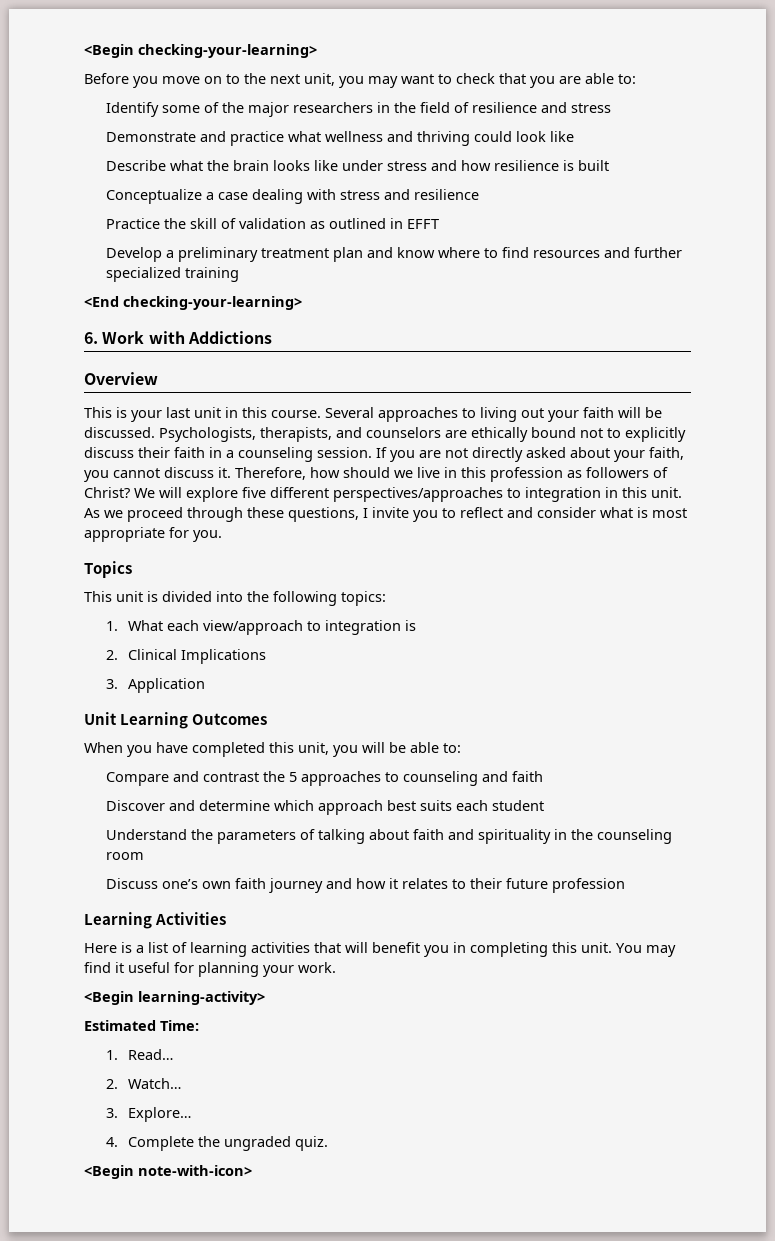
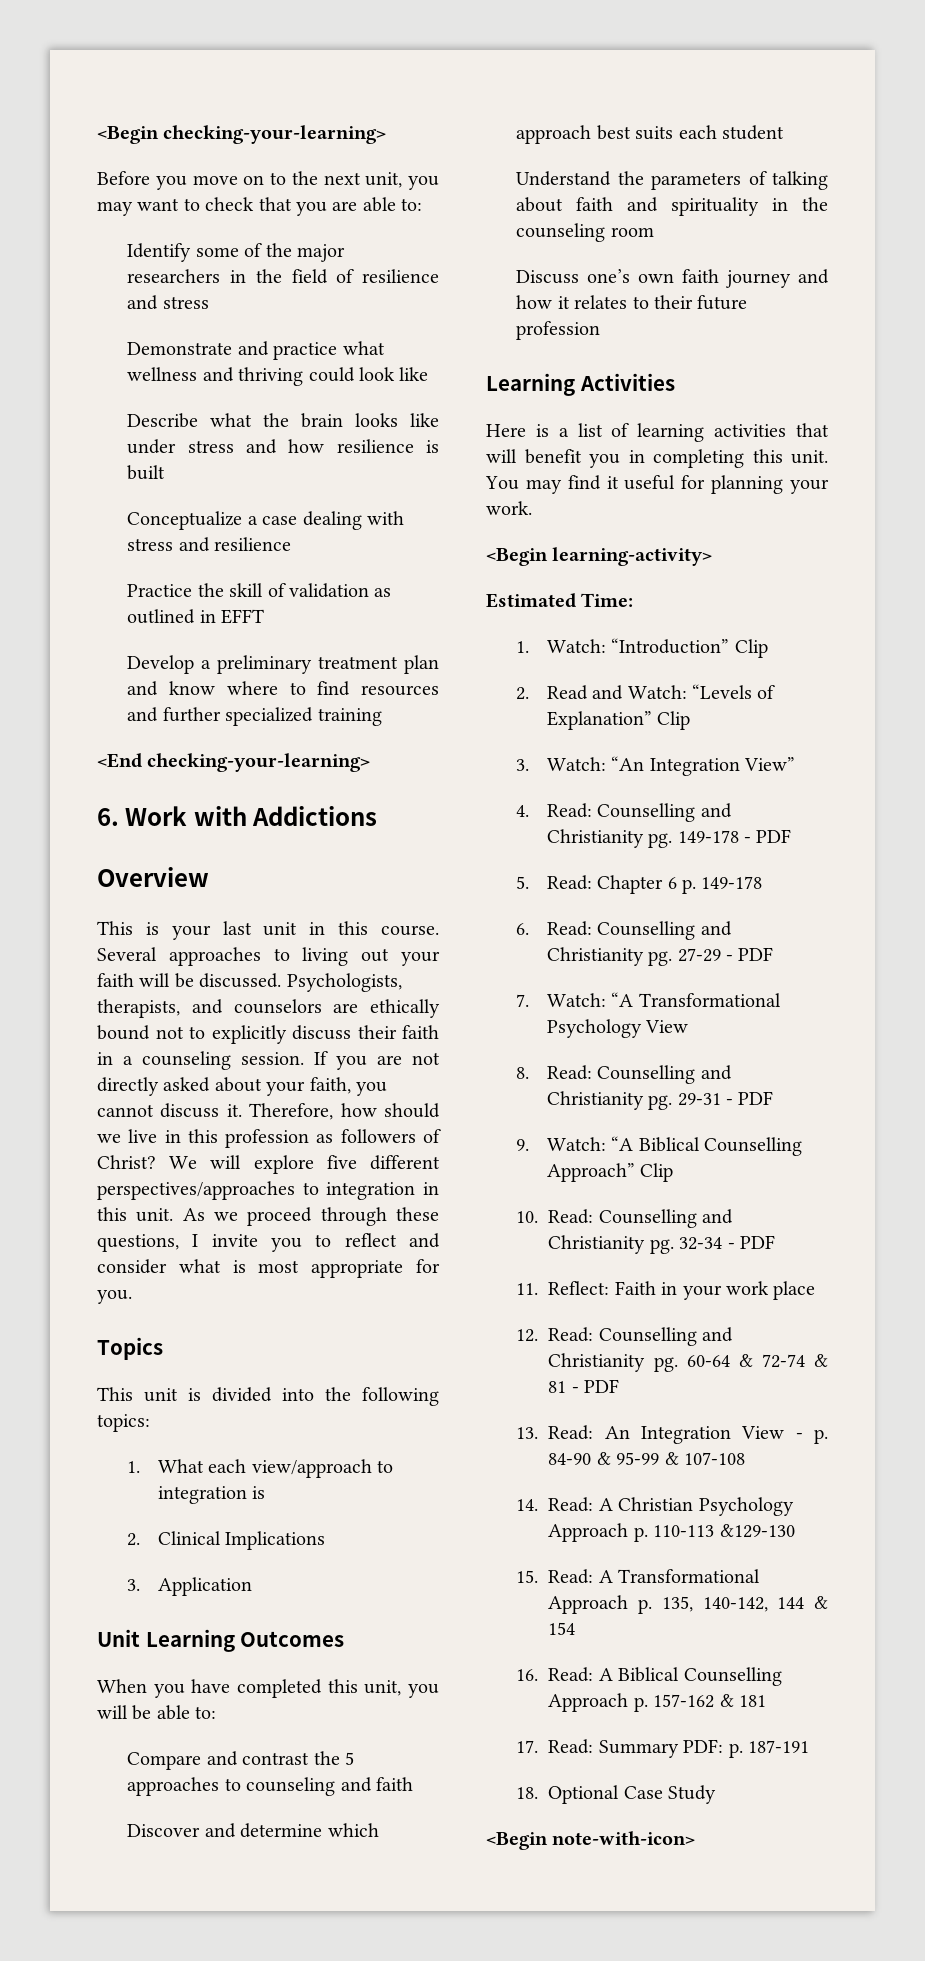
[128,1049,174,1060] [106,1078,182,1089] [106,1107,192,1122] [106,1136,329,1151] Read… // 2. Watch… // 3. Explore… // 4. Complete the ungraded quiz. -> [546,638,768,658] [516,684,776,700] [546,711,691,730] [516,756,795,776] [516,803,732,822] [546,829,792,848] [516,875,763,894] [516,921,732,940] [546,947,774,966] [516,992,781,1007] [546,1019,689,1038] [516,1065,732,1084] [546,1091,774,1110] [516,1136,802,1156] [546,1163,674,1182] [516,1209,734,1228] [548,1235,775,1254] [516,1281,816,1300] [516,1327,734,1346] [548,1353,828,1372] [548,1379,620,1393] [516,1425,828,1444] [548,1452,745,1465] [516,1497,794,1516] [548,1523,795,1542] [516,1569,761,1584] [548,1595,828,1614] [548,1622,576,1635] [516,1667,782,1686] [548,1693,766,1712] [516,1739,809,1758] [516,1785,717,1804] Watch: “Introduction” Clip // 2. Read and Watch: “Levels of Explanation” Clip // 3. Watch: “An Integration View” // 4. Read: Counselling and Christianity pg. 149-178 - PDF // 5. Read: Chapter 6 p. 149-178 // 6. Read: Counselling and Christianity pg. 27-29 - PDF // 7. Watch: “A Transformational Psychology View // 8. Read: Counselling and Christianity pg. 29-31 - PDF // 9. Watch: “A Biblical Counselling Approach” Clip // 10. Read: Counselling and Christianity pg. 32-34 - PDF // 11. Reflect: Faith in your work place // 12. Read: Counselling and Christianity pg. 60-64 & 72-74 & 81 - PDF // 13. Read: An Integration View - p. 84-90 & 95-99 & 107-108 // 14. Read: A Christian Psychology Approach p. 110-113 &129-130 // 15. Read: A Transformational Approach p. 135, 140-142, 144 & 154 // 16. Read: A Biblical Counselling Approach p. 157-162 & 181 // 17. Read: Summary PDF: p. 187-191 // 18. Optional Case Study

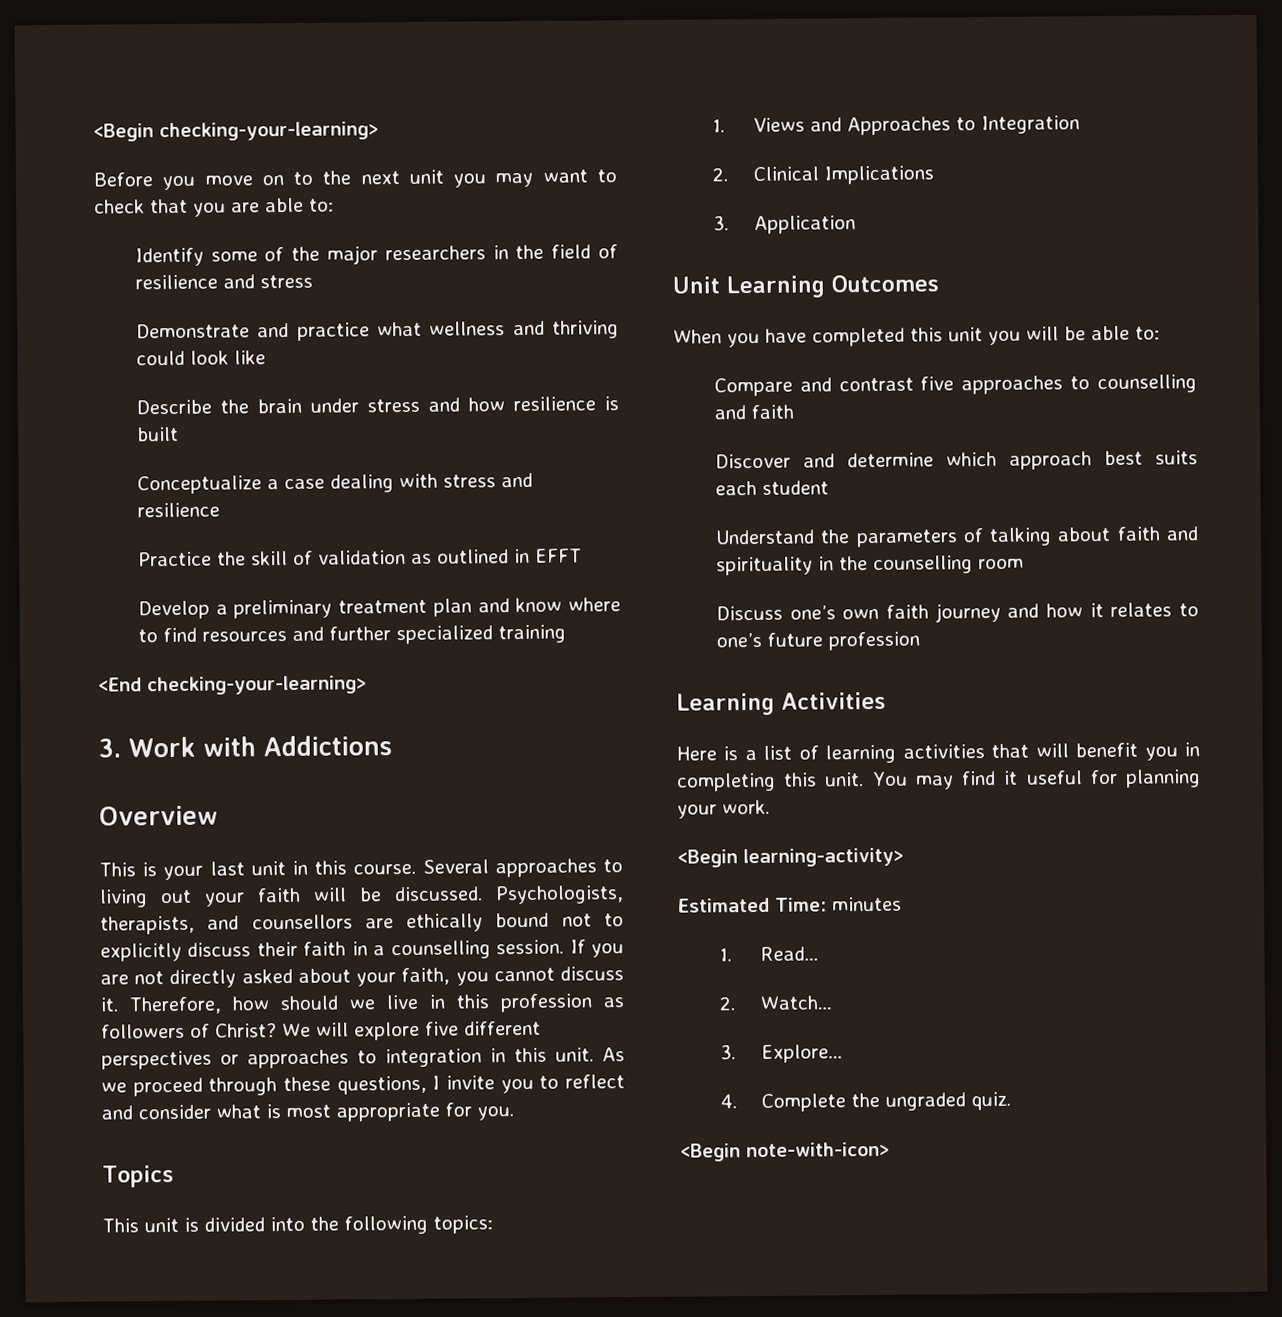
[365,172,403,188] unit, -> [408,169,444,184] unit
[210,413,253,427] what -> (212, 407) none
[355,413,440,427] looks like -> (302, 406) none
[97,808,119,826] 6. -> [98,738,121,758] 3.
[233,999,322,1014] counselors -> [251,914,353,930] counsellors
[142,1051,231,1070] counseling -> [390,940,491,960] counselling
[97,1181,295,1200] perspectives/approaches -> [101,1049,349,1070] perspectives or approaches
[157,1459,393,1478] [157,1486,266,1504] What each view/approach to integration is -> [752,115,1080,136] Views and Approaches to Integration
[364,1680,402,1696] unit, -> [948,327,983,342] unit
[313,1751,354,1765] [127,1777,336,1796] the 5 approaches to counseling -> [920,374,1197,395] five approaches to counselling
[516,223,606,242] counseling -> [872,555,973,575] counselling
[653,295,693,309] their -> [715,632,762,648] one’s
[516,638,768,658] [516,684,776,700] [546,711,691,730] [516,756,795,776] [516,803,732,822] [546,829,792,848] [516,875,763,894] [516,921,732,940] [546,947,774,966] [516,992,781,1007] [546,1019,689,1038] [516,1065,732,1084] [546,1091,774,1110] [516,1136,802,1156] [546,1163,674,1182] [516,1209,734,1228] [548,1235,775,1254] [516,1281,816,1300] [516,1327,734,1346] [548,1353,828,1372] [548,1379,620,1393] [516,1425,828,1444] [548,1452,745,1465] [516,1497,794,1516] [548,1523,795,1542] [516,1569,761,1584] [548,1595,828,1614] [548,1622,576,1635] [516,1667,782,1686] [548,1693,766,1712] [516,1739,809,1758] [516,1785,717,1804] // 1. Watch: “Introduction” Clip // 2. Read and Watch: “Levels of Explanation” Clip // 3. Watch: “An Integration View” // 4. Read: Counselling and Christianity pg. 149-178 - PDF // 5. Read: Chapter 6 p. 149-178 // 6. Read: Counselling and Christianity pg. 27-29 - PDF // 7. Watch: “A Transformational Psychology View // 8. Read: Counselling and Christianity pg. 29-31 - PDF // 9. Watch: “A Biblical Counselling Approach” Clip // 10. Read: Counselling and Christianity pg. 32-34 - PDF // 11. Reflect: Faith in your work place // 12. Read: Counselling and Christianity pg. 60-64 & 72-74 & 81 - PDF // 13. Read: An Integration View - p. 84-90 & 95-99 & 107-108 // 14. Read: A Christian Psychology Approach p. 110-113 &129-130 // 15. Read: A Transformational Approach p. 135, 140-142, 144 & 154 // 16. Read: A Biblical Counselling Approach p. 157-162 & 181 // 17. Read: Summary PDF: p. 187-191 // 18. Optional Case Study -> [832,896,902,912] [718,946,819,962] [718,995,833,1011] [719,1044,843,1063] [719,1091,1011,1112] minutes // 1. Read… // 2. Watch… // 3. Explore… // 4. Complete the ungraded quiz.

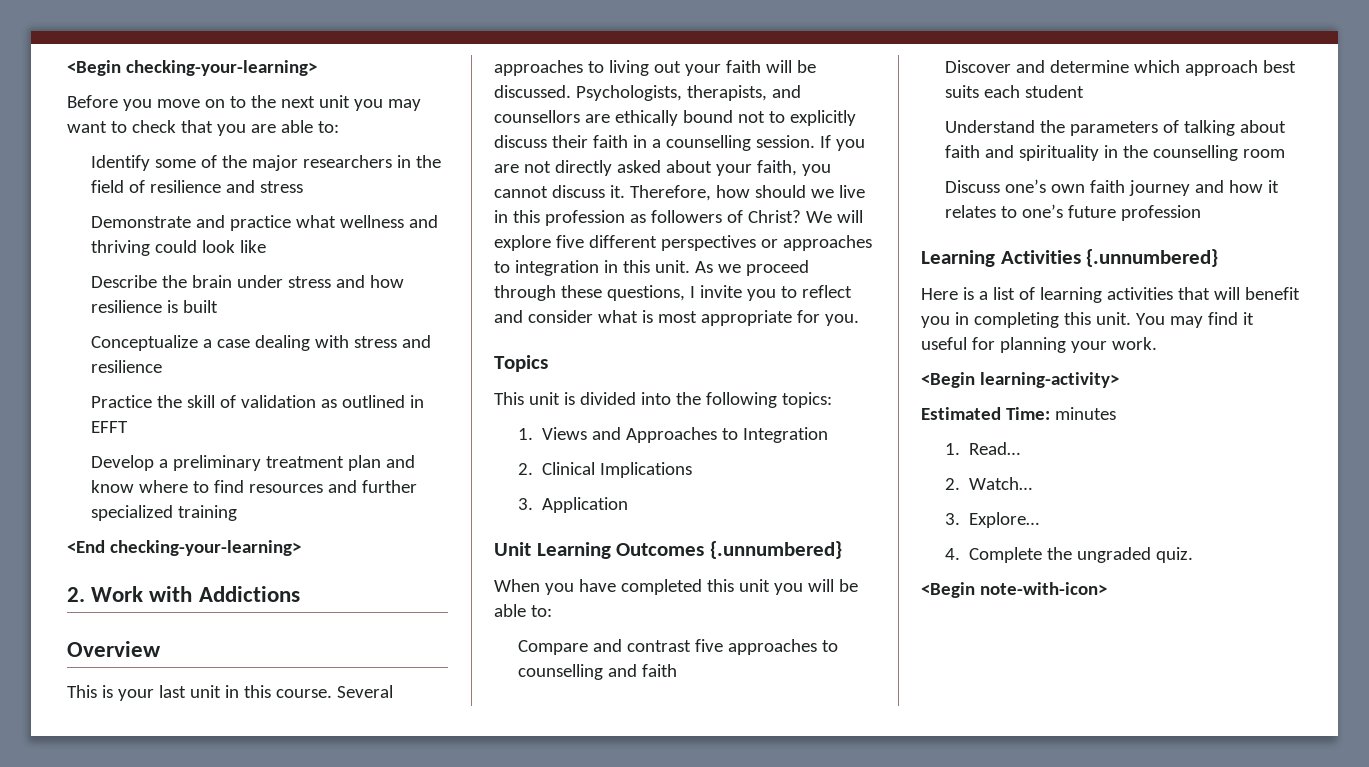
[98,738,121,758] 3. -> [67,587,85,602] 2.
(939, 283) none -> [709,541,842,559] {.unnumbered}
(886, 700) none -> [1086,249,1219,267] {.unnumbered}

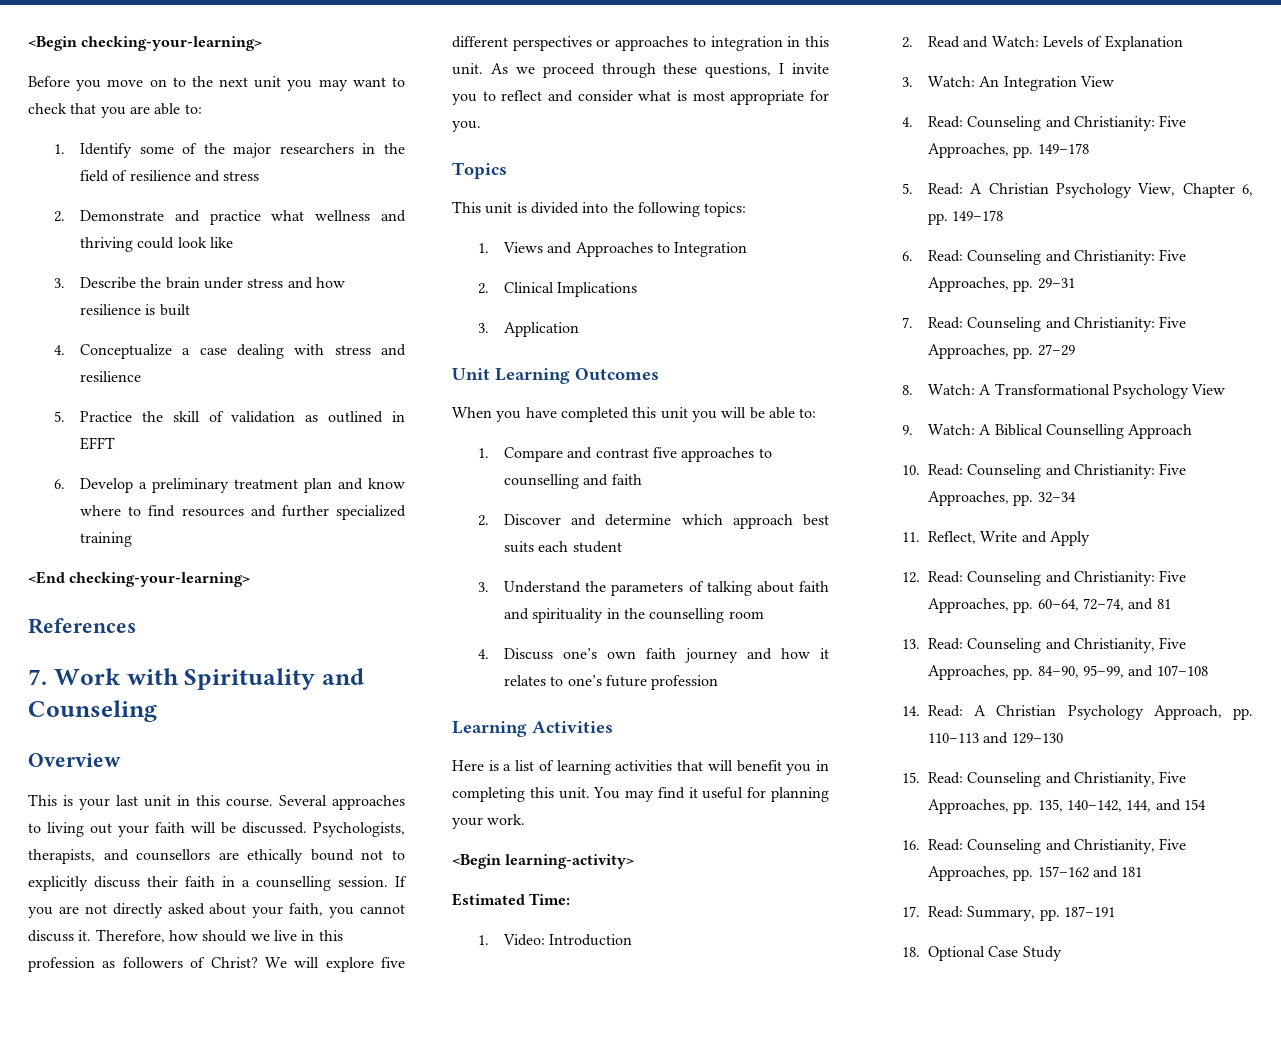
(339, 127) none -> [54,144,66,154] 1.
(304, 187) none -> [54,211,66,222] 2.
(267, 246) none -> [54,278,66,288] 3.
(219, 306) none -> [54,345,66,355] 4.
(163, 366) none -> [54,411,66,422] 5.
(129, 427) none -> [54,479,66,489] 6.
[67,586,300,602] 2. Work with Addictions -> [28,618,136,634] [28,668,364,690] [28,700,157,722] References // 7. Work with Spirituality and Counseling
[709,541,842,559] {.unnumbered} -> (659, 374) none
(552, 611) none -> [478,448,490,458] 1.
(678, 670) none -> [478,515,490,526] 2.
(1085, 91) none -> [478,582,490,592] 3.
(1286, 153) none -> [478,649,490,659] 4.
[1086,249,1219,267] {.unnumbered} -> (613, 727) none
[1054,407,1116,420] [945,442,1021,455] [945,477,1033,490] [945,512,1040,528] [945,547,1194,563] [921,582,1107,598] minutes // 1. Read… // 2. Watch… // 3. Explore… // 4. Complete the ungraded quiz. // <Begin note-with-icon> -> [478,934,633,946] [902,35,1183,51] [902,76,1115,91] [902,115,1187,131] [928,143,1089,158] [902,183,1253,198] [928,210,1004,225] [902,249,1187,265] [928,277,1075,292] [902,316,1187,332] [928,344,1075,359] [902,383,1226,399] [902,424,1193,439] [902,463,1187,479] [928,491,1076,506] [902,531,1091,546] [902,570,1187,586] [928,598,1171,613] [902,637,1187,653] [928,665,1208,680] [902,705,1253,720] [928,732,1063,744] [902,771,1187,787] [928,799,1206,814] [902,838,1187,854] [928,866,1143,881] [902,906,1116,921] [902,946,1062,961] // 1. Video: Introduction // 2. Read and Watch: Levels of Explanation // 3. Watch: An Integration View // 4. Read: Counseling and Christianity: Five Approaches, pp. 149–178 // 5. Read: A Christian Psychology View, Chapter 6, pp. 149–178 // 6. Read: Counseling and Christianity: Five Approaches, pp. 29–31 // 7. Read: Counseling and Christianity: Five Approaches, pp. 27–29 // 8. Watch: A Transformational Psychology View // 9. Watch: A Biblical Counselling Approach // 10. Read: Counseling and Christianity: Five Approaches, pp. 32–34 // 11. Reflect, Write and Apply // 12. Read: Counseling and Christianity: Five Approaches, pp. 60–64, 72–74, and 81 // 13. Read: Counseling and Christianity, Five Approaches, pp. 84–90, 95–99, and 107–108 // 14. Read: A Christian Psychology Approach, pp. 110–113 and 129–130 // 15. Read: Counseling and Christianity, Five Approaches, pp. 135, 140–142, 144, and 154 // 16. Read: Counseling and Christianity, Five Approaches, pp. 157–162 and 181 // 17. Read: Summary, pp. 187–191 // 18. Optional Case Study

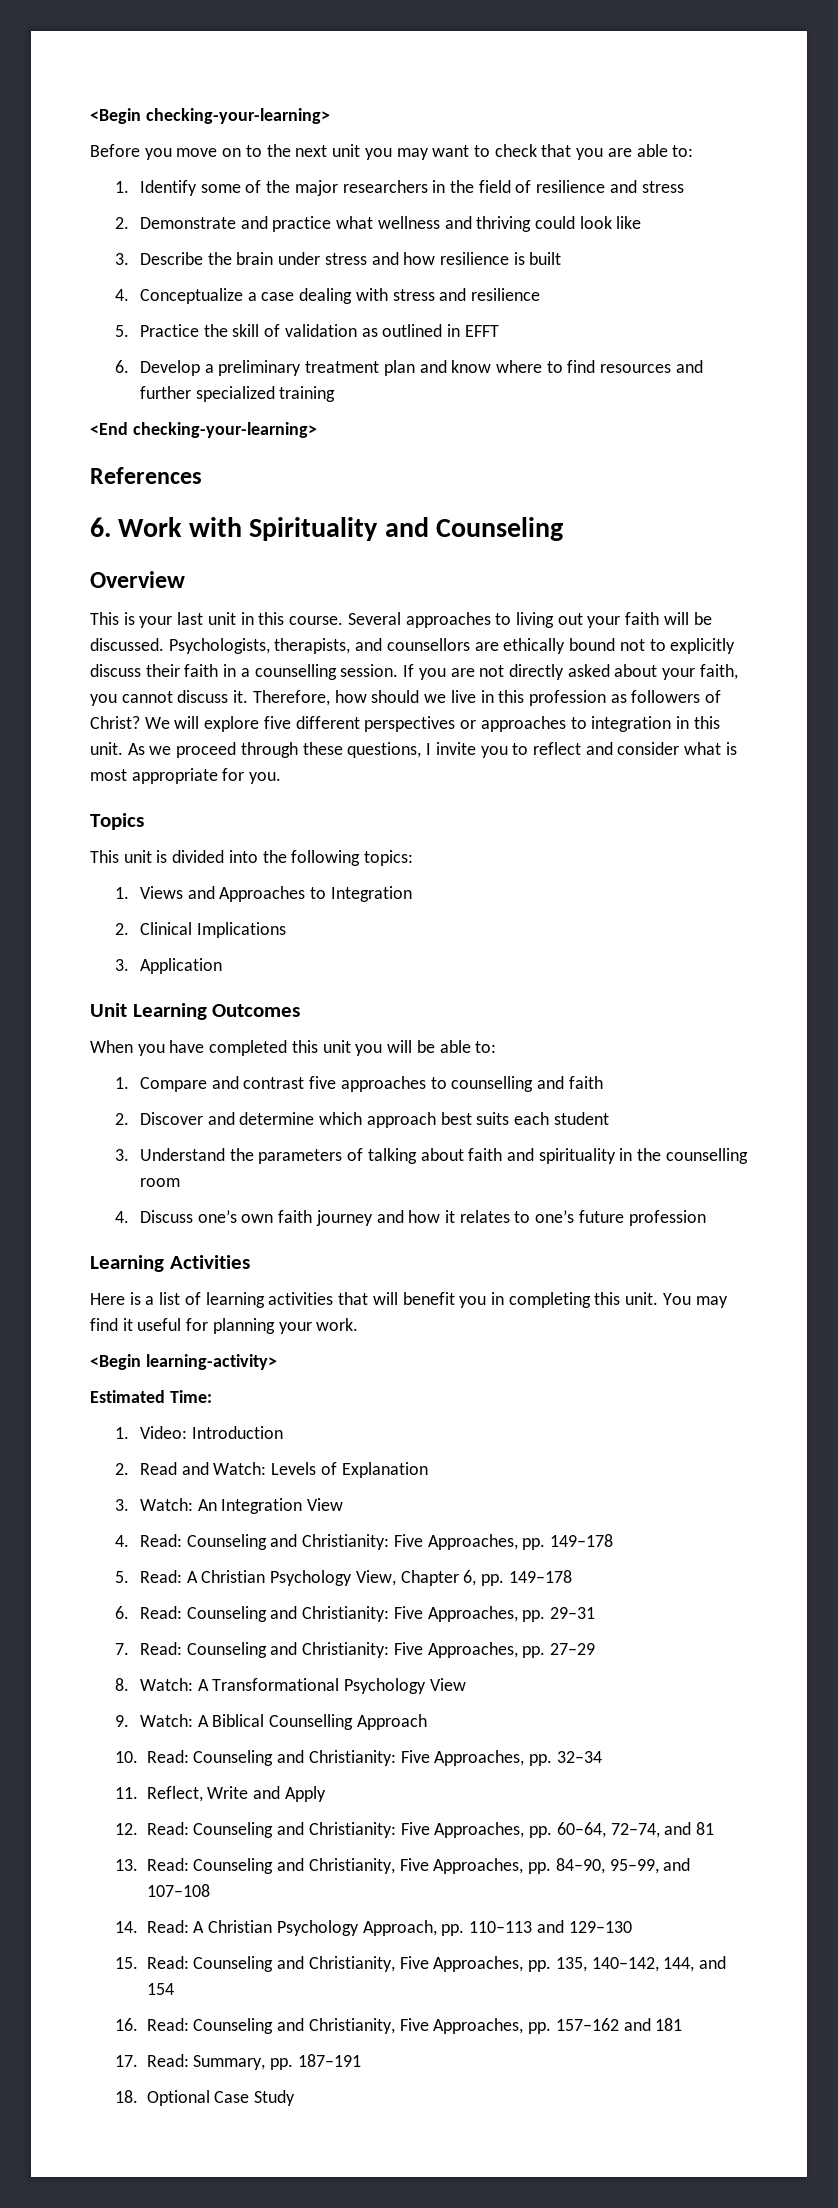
[28,669,47,685] 7. -> [90,517,111,537] 6.

